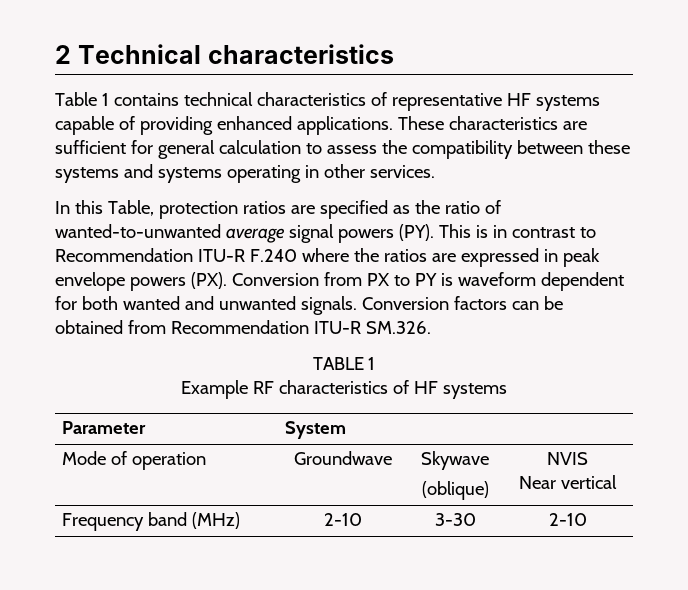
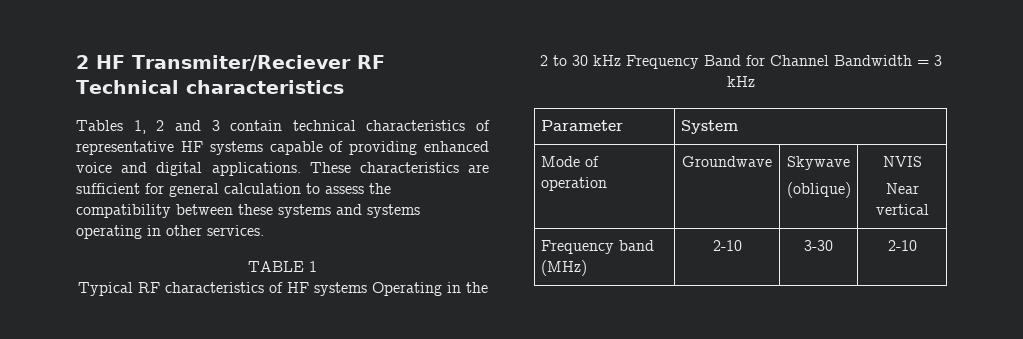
[55,45,71,64] 2 -> [76,55,385,71] 2 HF Transmiter/Reciever RF
[55,92,179,106] Table 1 contains -> [76,120,283,134] Tables 1, 2 and 3 contain
(292, 123) none -> [76,162,203,176] voice and digital
[55,200,501,219] [55,224,596,243] [55,248,600,267] [55,272,624,291] [55,296,563,315] [55,320,431,334] // In this Table, protection ratios are specified as the ratio of wanted-to-unwanted average signal powers (PY). This is in contrast to Recommendation ITU-R F.240 where the ratios are expressed in peak envelope powers (PX). Conversion from PX to PY is waveform dependent for both wanted and unwanted signals. Conversion factors can be obtained from Recommendation ITU-R SM.326. -> (264, 230) none
[181,380,249,399] Example -> [77,282,133,296] Typical
(507, 391) none -> [371,282,488,296] [539,55,942,69] [726,76,755,87] Operating in the 2 to 30 kHz Frequency Band for Channel Bandwidth = 3 kHz

